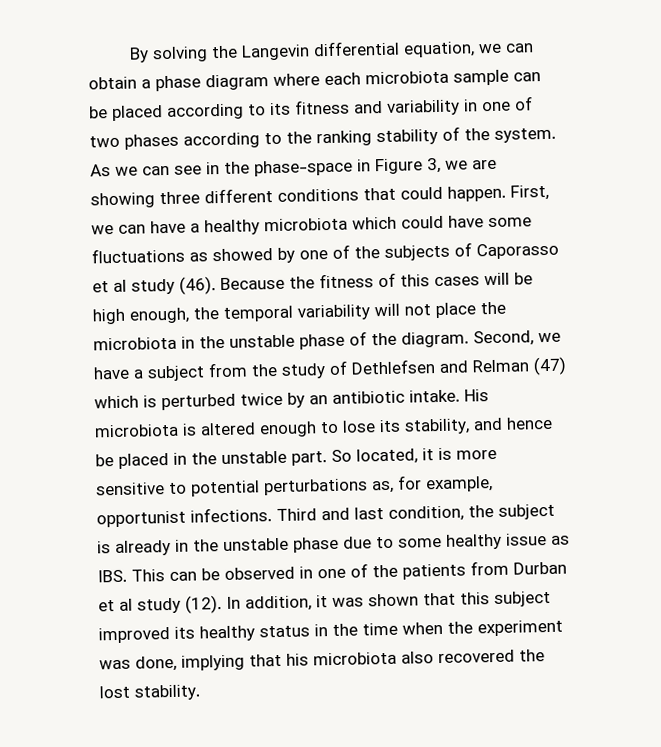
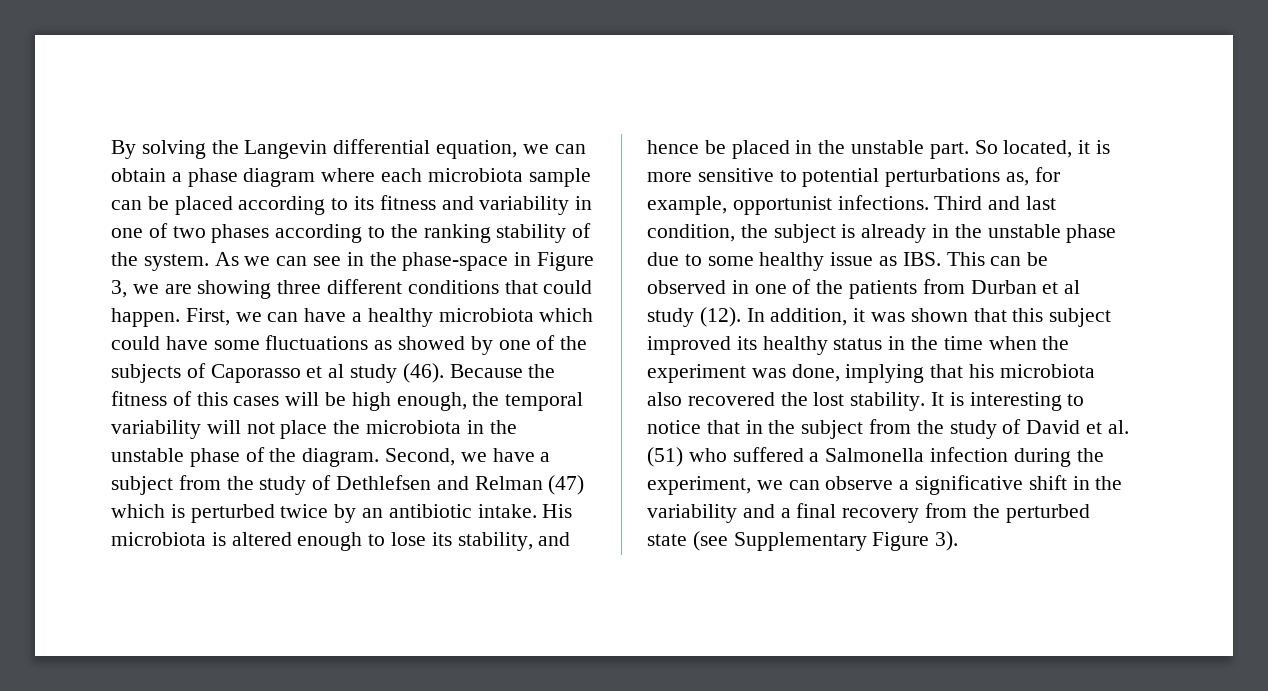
(201, 692) none -> [931,392,1085,411] [647,419,1129,439] [647,447,1104,467] [647,475,1123,495] [647,503,1090,523] [647,531,959,551] It is interesting to notice that in the subject from the study of David et al. (51) who suffered a Salmonella infection during the experiment, we can observe a significative shift in the variability and a final recovery from the perturbed state (see Supplementary Figure 3).

